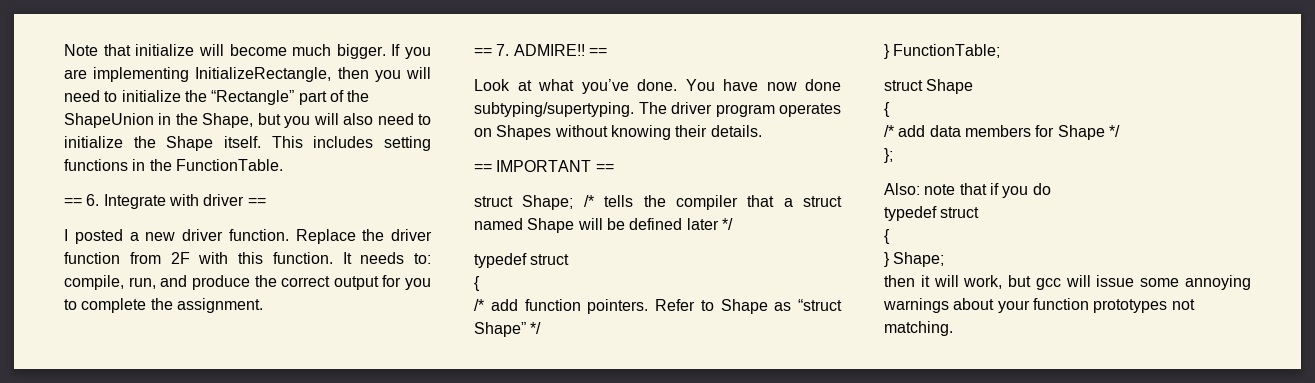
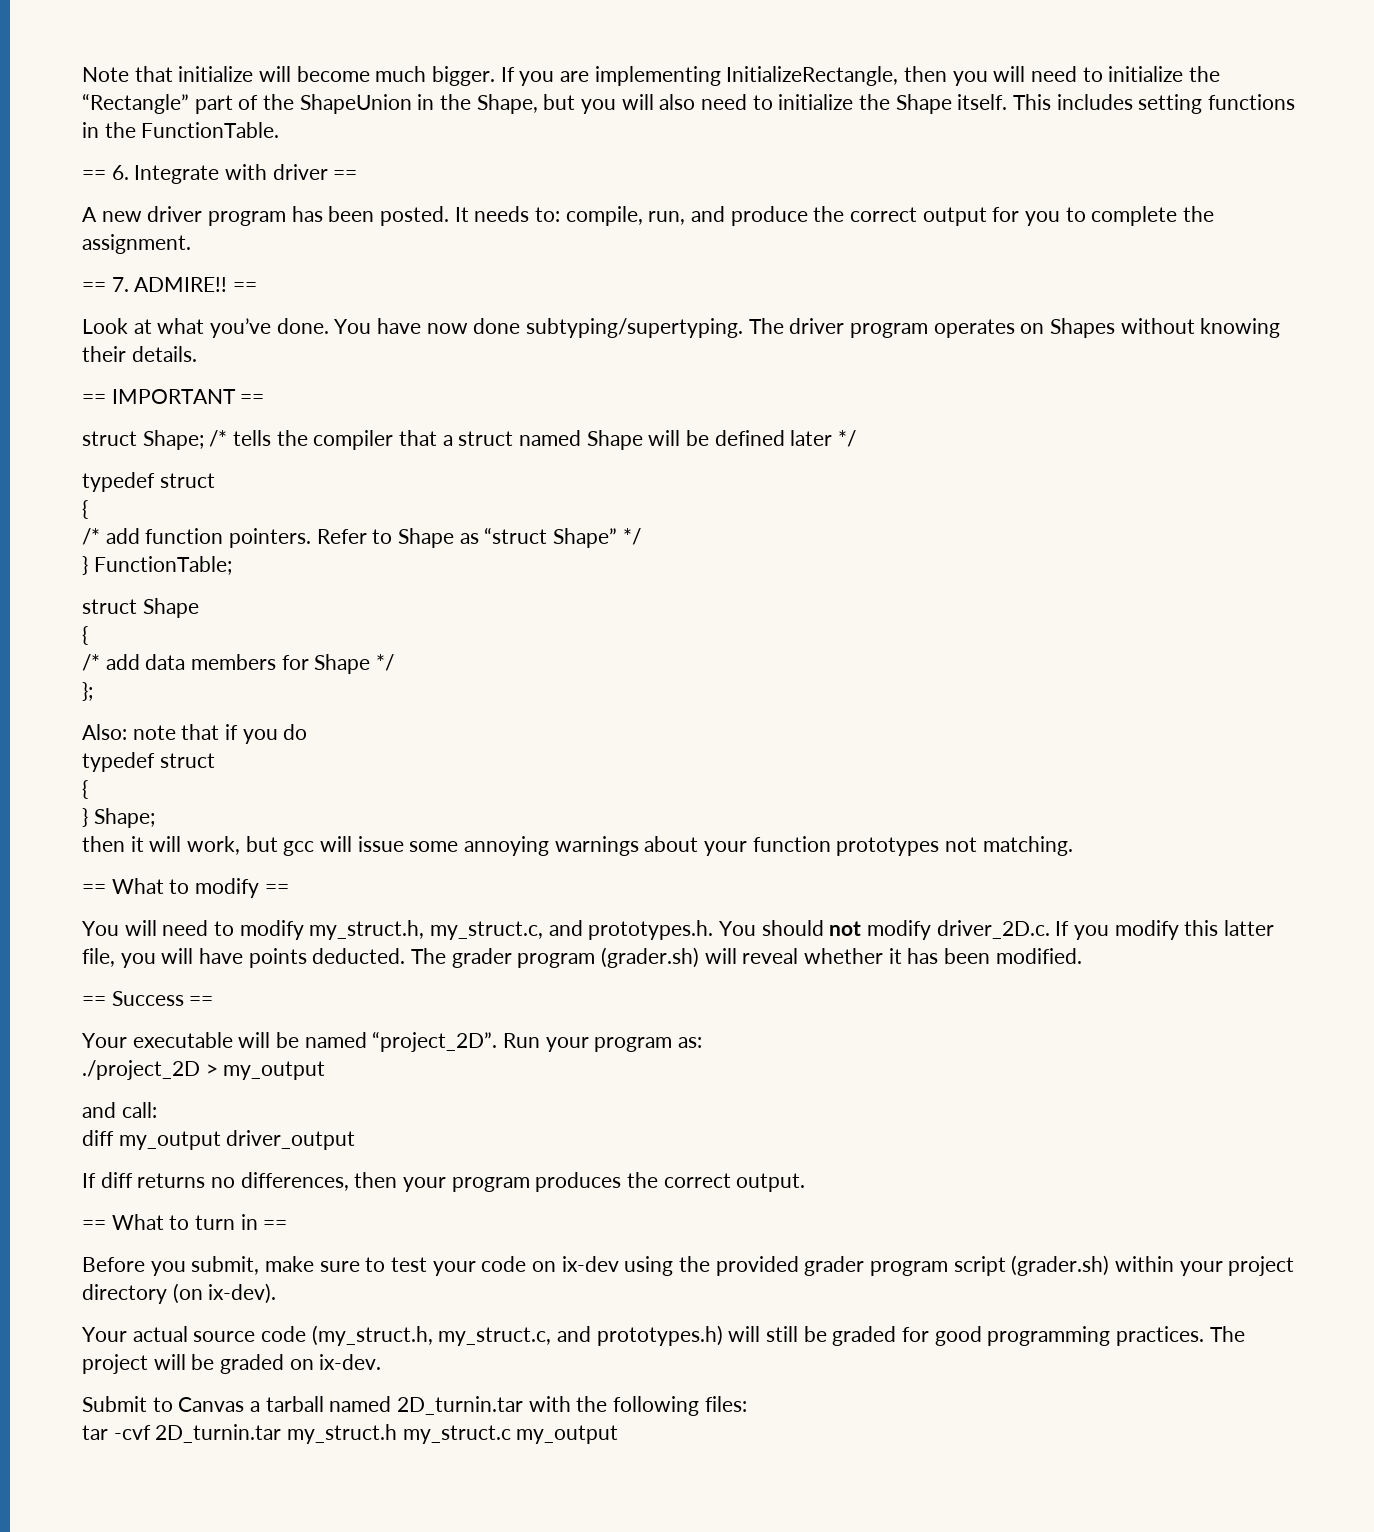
[64,229,432,244] [64,252,333,264] I posted a new driver function. Replace the driver function from 2F with this function. -> [82,206,450,226] A new driver program has been posted.
(953, 328) none -> [82,878,289,898] [82,920,1275,940] [82,947,1082,968] [82,991,214,1006] [82,1031,703,1052] [82,1060,326,1080] [82,1102,157,1118] [82,1130,356,1150] [82,1172,806,1192] [82,1214,288,1230] [82,1255,1295,1276] [82,1283,277,1304] [82,1325,1245,1346] [82,1354,382,1374] [82,1396,747,1416] [82,1424,619,1444] // == What to modify == // You will need to modify my_struct.h, my_struct.c, and prototypes.h. You should not modify driver_2D.c. If you modify this latter file, you will have points deducted. The grader program (grader.sh) will reveal whether it has been modified. // == Success == // Your executable will be named “project_2D”. Run your program as: // ./project_2D > my_output // and call: // diff my_output driver_output // If diff returns no differences, then your program produces the correct output. // == What to turn in == // Before you submit, make sure to test your code on ix-dev using the provided grader program script (grader.sh) within your project directory (on ix-dev). // Your actual source code (my_struct.h, my_struct.c, and prototypes.h) will still be graded for good programming practices. The project will be graded on ix-dev. // Submit to Canvas a tarball named 2D_turnin.tar with the following files: // tar -cvf 2D_turnin.tar my_struct.h my_struct.c my_output

